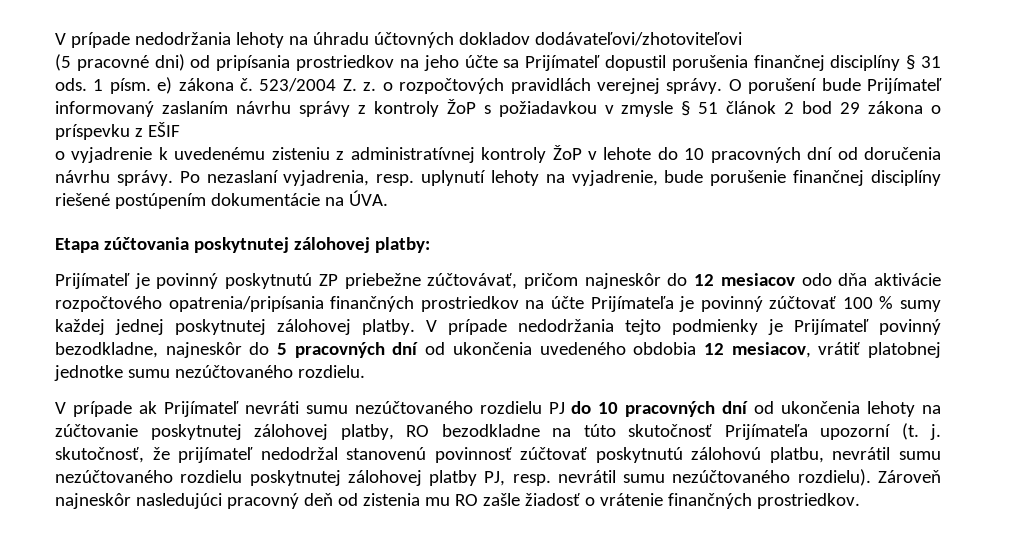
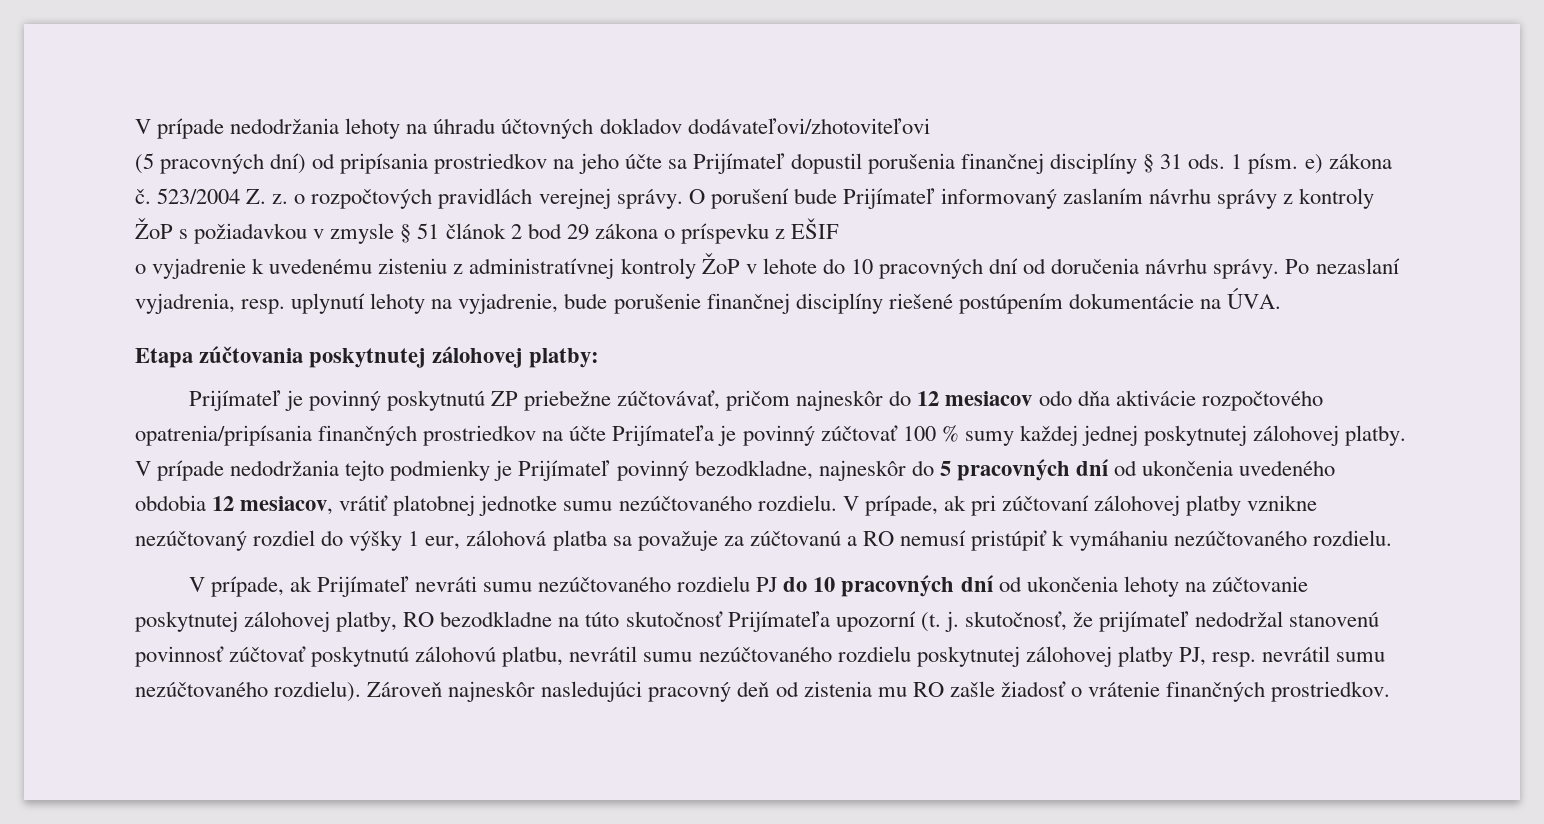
[76,54,185,71] pracovné dni) -> [160,153,307,174] pracovných dní)
[55,401,132,417] // V prípade -> [842,495,1318,516] [135,530,1393,551] [188,576,284,597] V prípade, ak pri zúčtovaní zálohovej platby vznikne nezúčtovaný rozdiel do výšky 1 eur, zálohová platba sa považuje za zúčtovanú a RO nemusí pristúpiť k vymáhaniu nezúčtovaného rozdielu. // V prípade,

